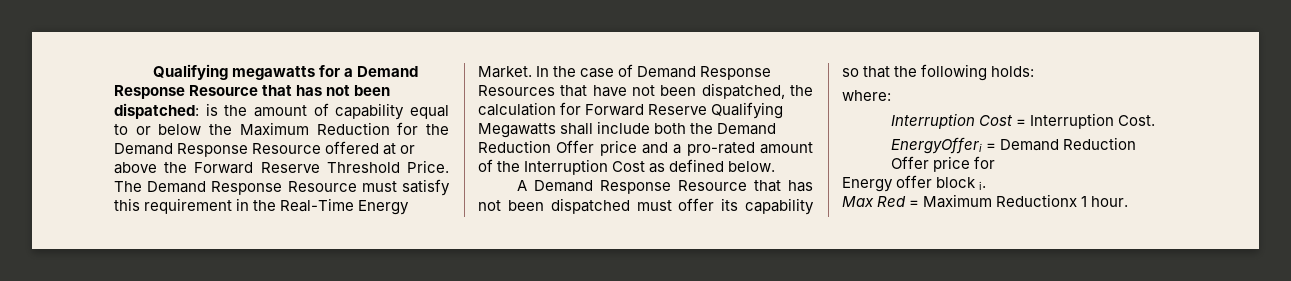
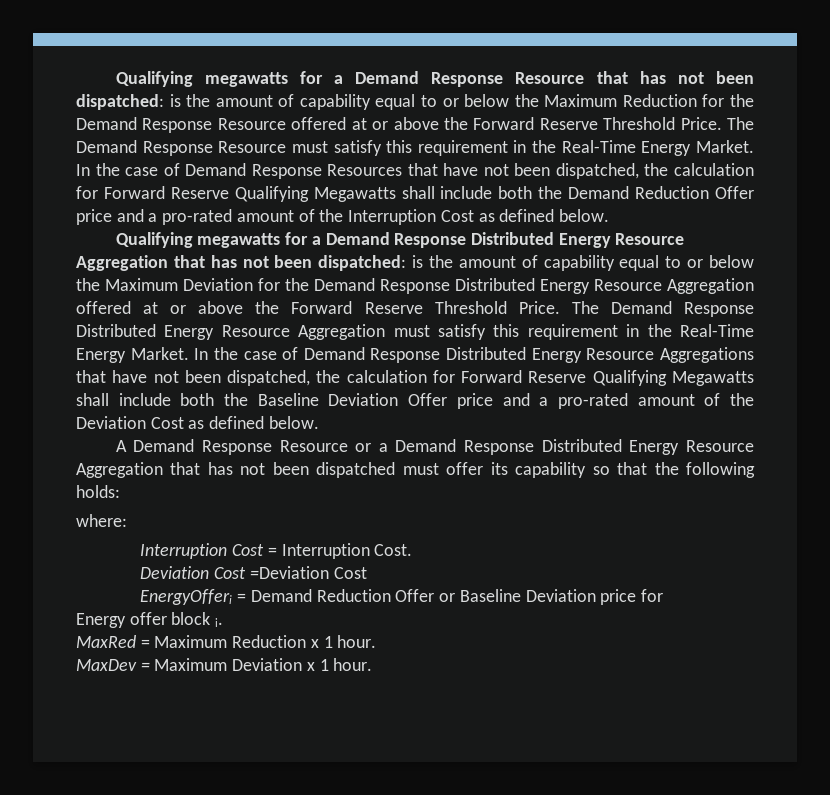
[516,180,747,194] A Demand Response Resource -> [115,232,685,248] [76,255,754,271] [76,278,754,294] [76,301,754,317] [76,324,754,340] [76,347,754,363] [76,370,754,386] [76,393,755,409] [76,416,319,429] [115,439,754,455] [76,462,163,478] Qualifying megawatts for a Demand Response Distributed Energy Resource Aggregation that has not been dispatched: is the amount of capability equal to or below the Maximum Deviation for the Demand Response Distributed Energy Resource Aggregation offered at or above the Forward Reserve Threshold Price. The Demand Response Distributed Energy Resource Aggregation must satisfy this requirement in the Real-Time Energy Market. In the case of Demand Response Distributed Energy Resource Aggregations that have not been dispatched, the calculation for Forward Reserve Qualifying Megawatts shall include both the Baseline Deviation Offer price and a pro-rated amount of the Deviation Cost as defined below. // A Demand Response Resource or a Demand Response Distributed Energy Resource Aggregation
(1156, 120) none -> [140,566,367,579] // Deviation Cost =Deviation Cost
(929, 162) none -> [439,589,596,602] or Baseline Deviation
[842,194,1078,208] Max Red = Maximum Reductionx -> [76,635,377,648] [76,658,315,671] MaxRed = Maximum Reduction x 1 hour. // MaxDev = Maximum Deviation x

